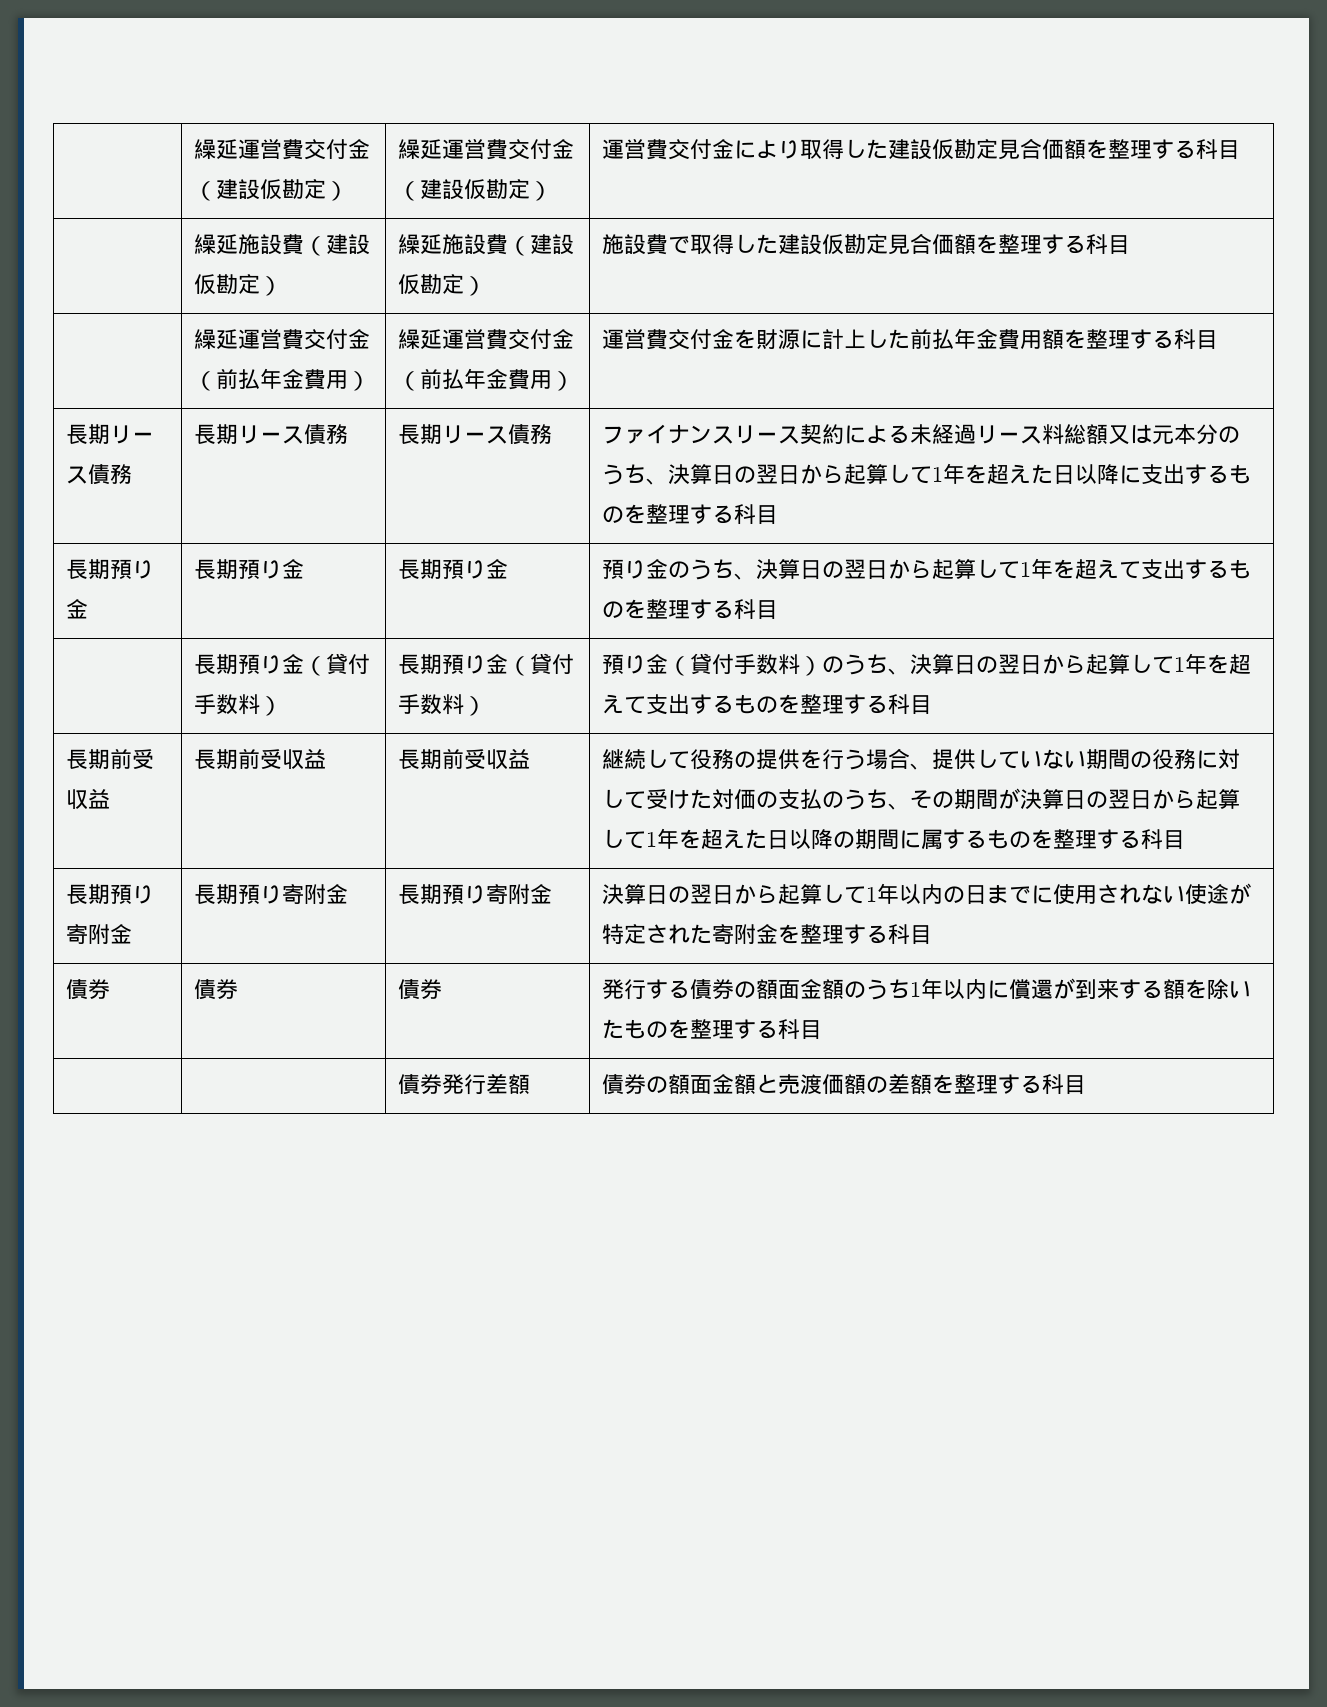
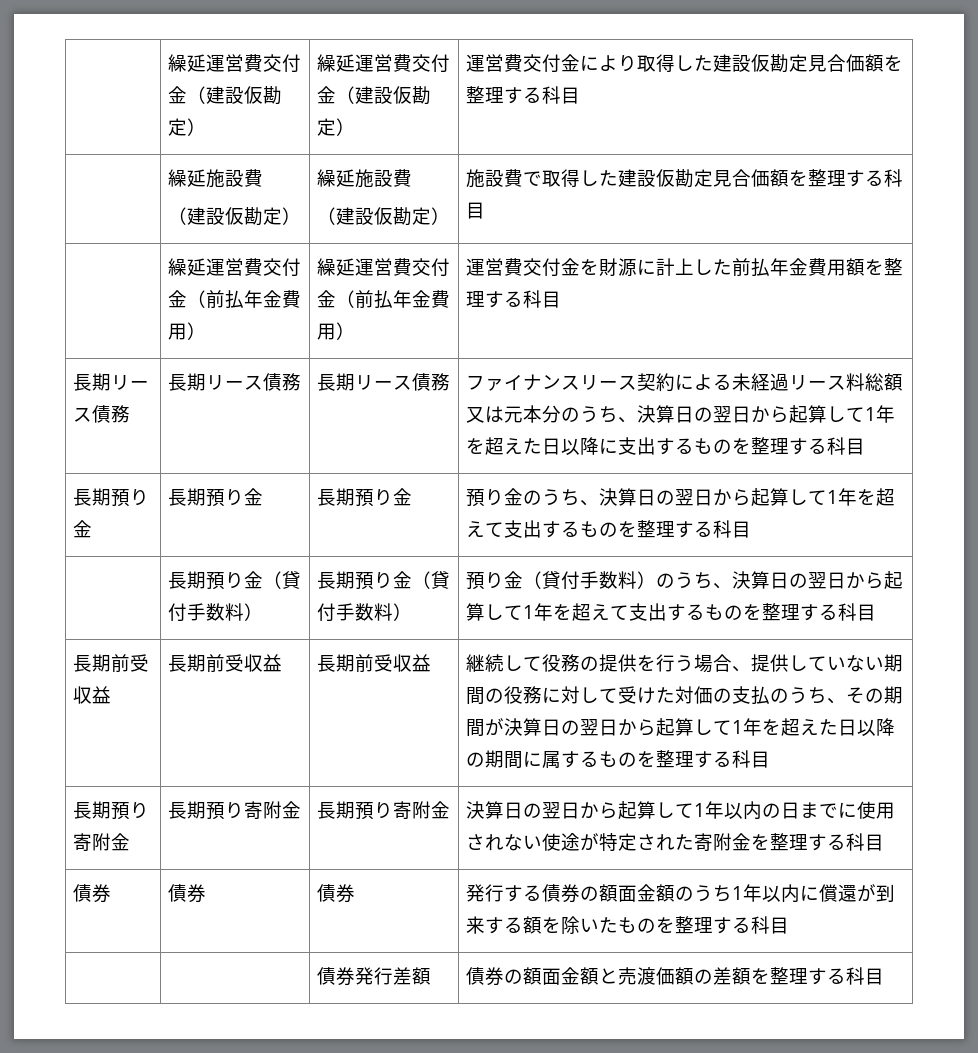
(305, 244) none -> (263, 178) //
(509, 244) none -> (412, 178) //

